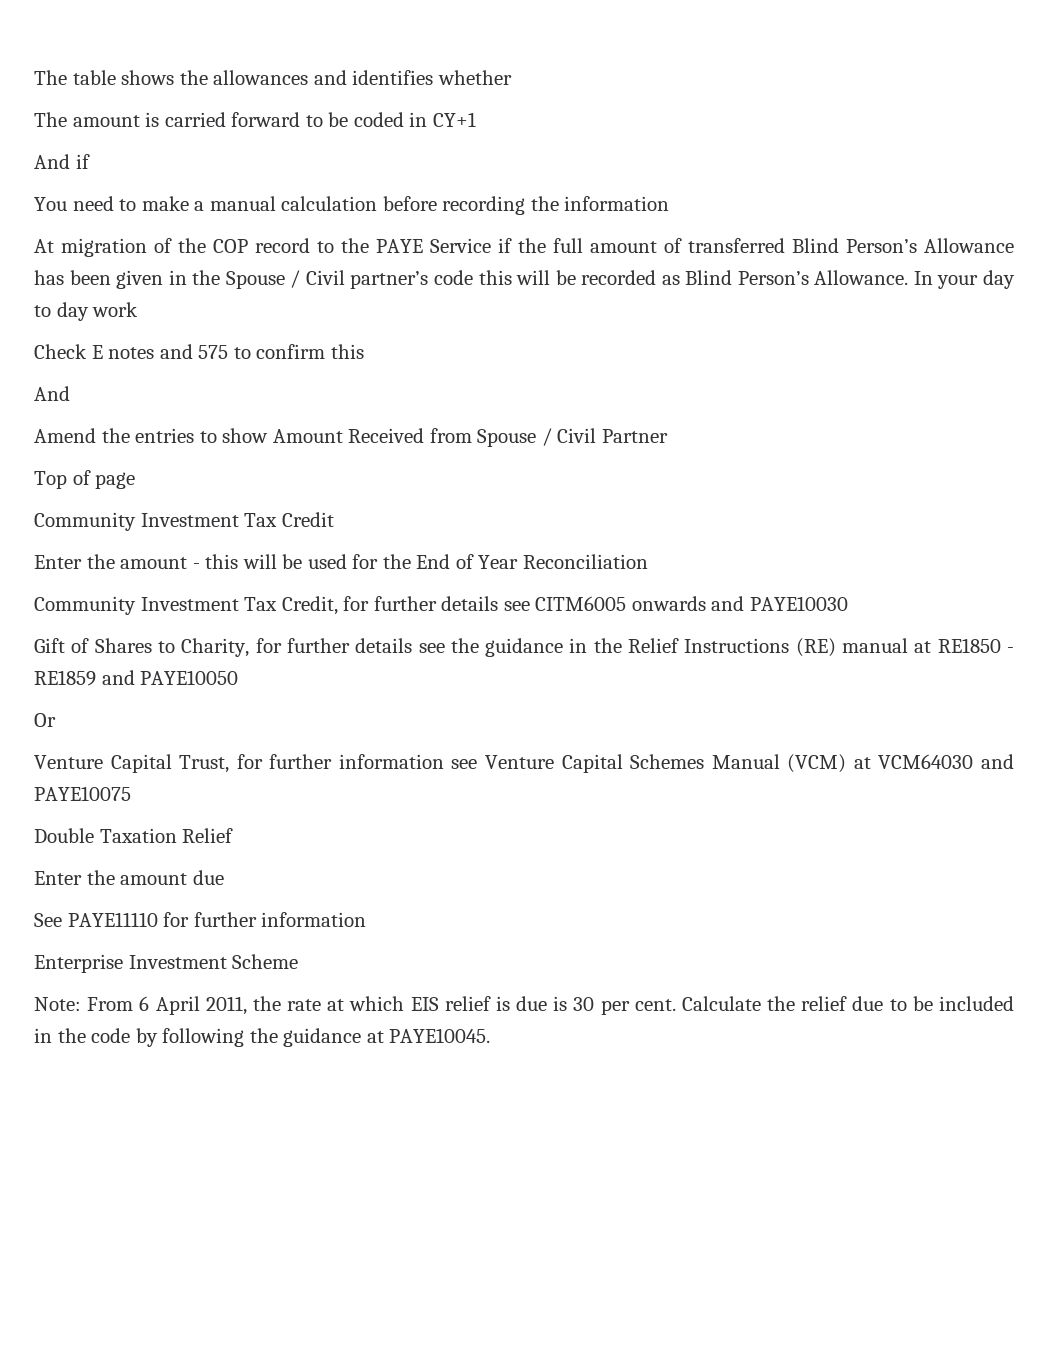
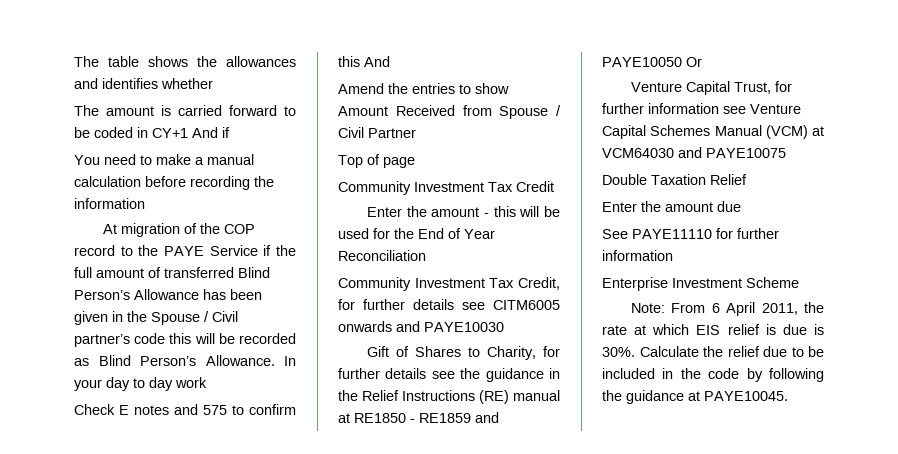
(476, 119) // -> (188, 133) none
(364, 351) // -> (360, 61) none
(239, 677) // -> (682, 62) none
[573,997,676,1015] 30 per cent. -> [602,347,635,357] 30%.

